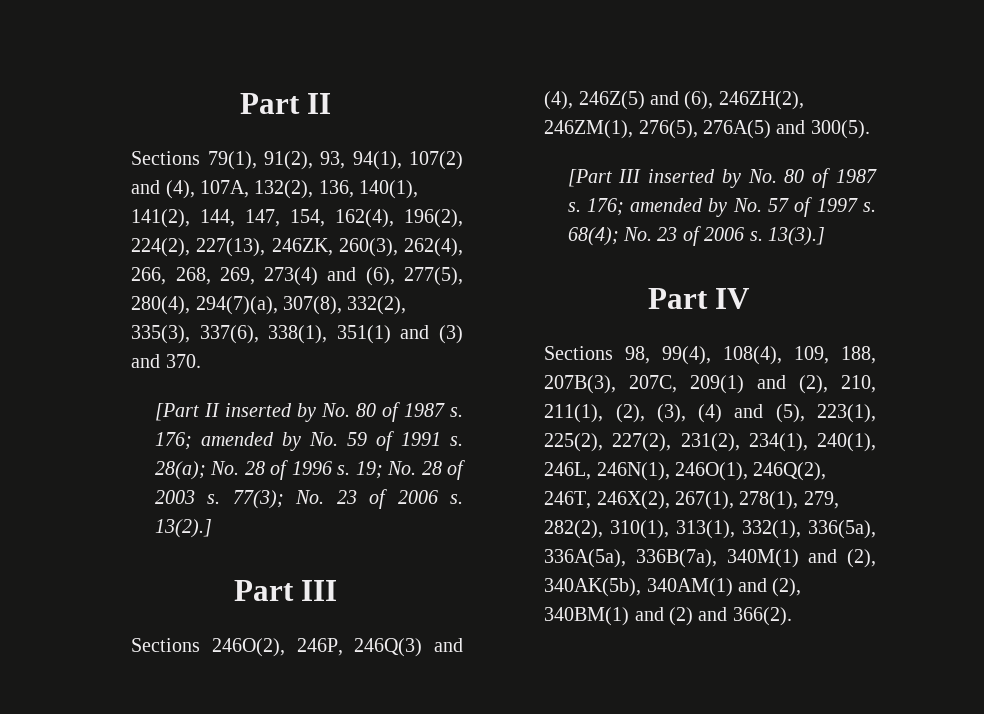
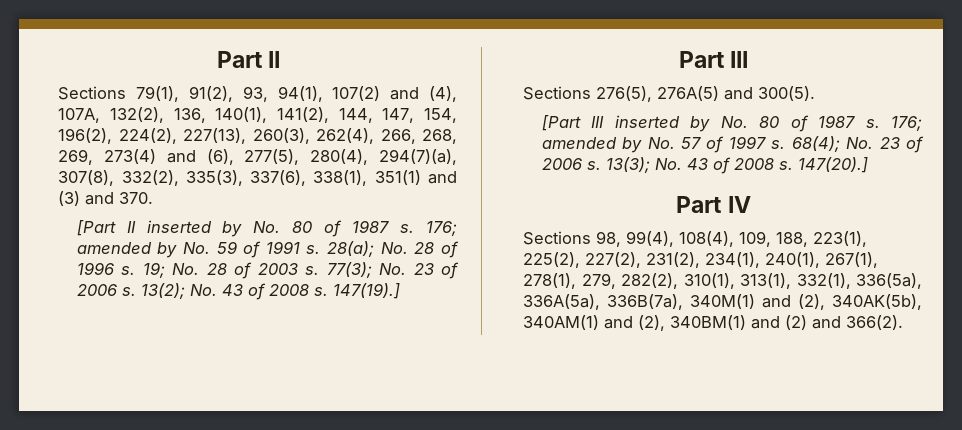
[335,209,395,228] 162(4), -> (458, 115) none
[271,238,333,256] 246ZK, -> (247, 136) none
[154,519,212,538] [233,580,338,601] [131,638,463,657] [544,91,804,110] [544,120,634,139] 13(2).] // Part III // Sections 246O(2), 246P, 246Q(3) and (4), 246Z(5) and (6), 246ZH(2), 246ZM(1), -> [140,283,400,300] [678,51,749,68] [523,86,592,100] 13(2); No. 43 of 2008 s. 147(19).] // Part III // Sections
[767,227,825,246] 13(3).] -> [605,157,868,174] 13(3); No. 43 of 2008 s. 147(20).]
[544,375,876,394] [544,404,805,423] 207B(3), 207C, 209(1) and (2), 210, 211(1), (2), (3), (4) and (5), -> (809, 239) none
[544,462,827,481] [544,491,670,510] 246L, 246N(1), 246O(1), 246Q(2), 246T, 246X(2), -> (821, 260) none

